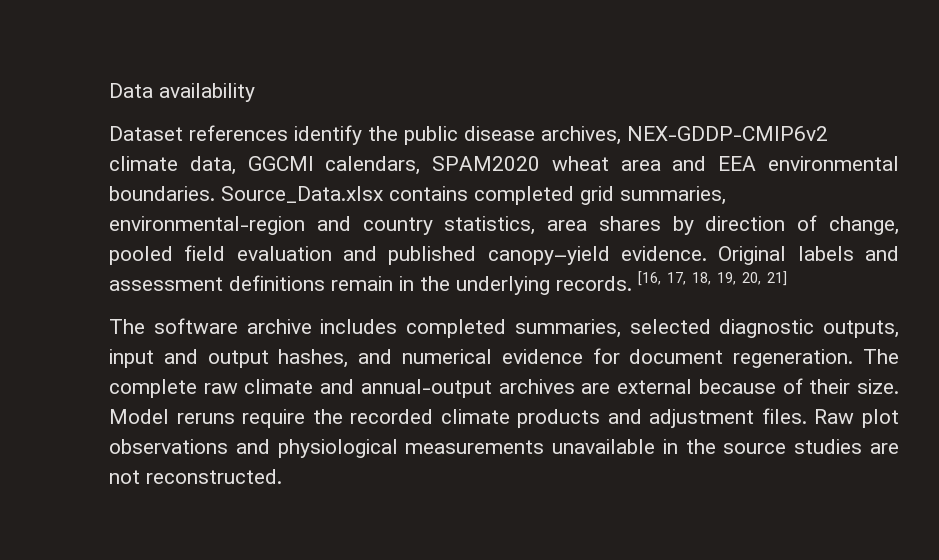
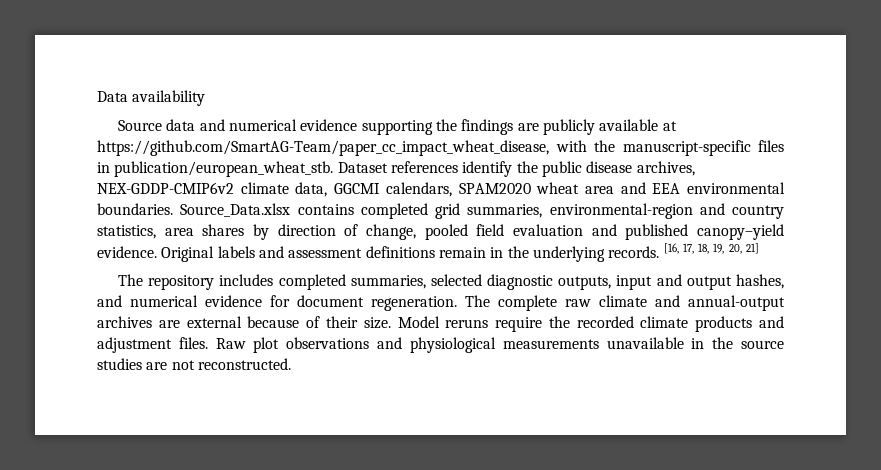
(255, 92) none -> [118,119,677,135] [97,140,784,156] [97,161,334,177] Source data and numerical evidence supporting the findings are publicly available at https://github.com/SmartAG-Team/paper_cc_impact_wheat_disease, with the manuscript-specific files in publication/european_wheat_stb.
[153,318,312,334] software archive -> [148,275,215,290] repository

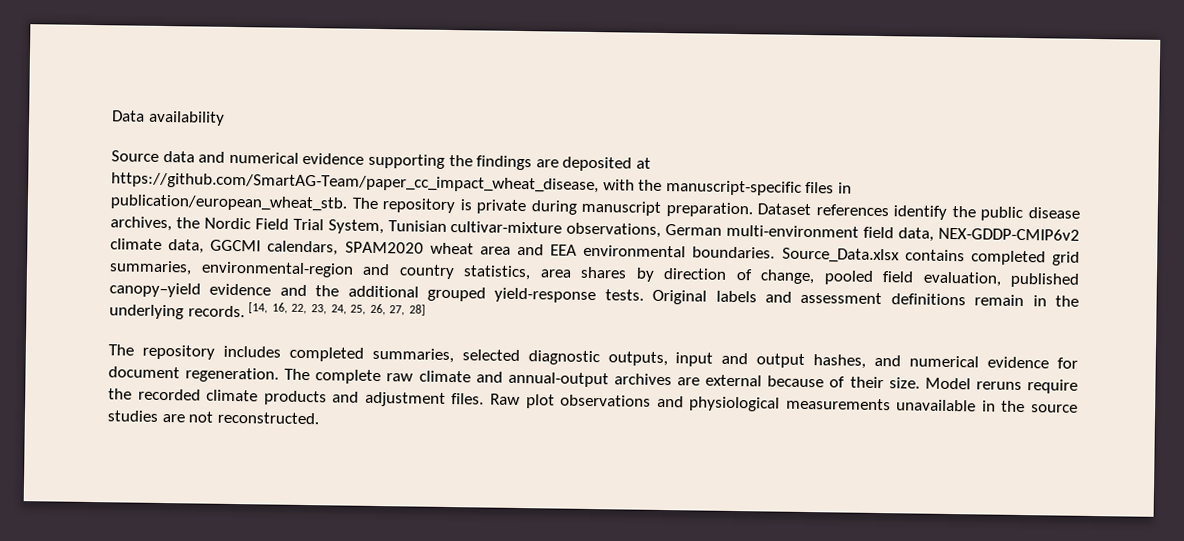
[542,119,659,135] publicly available -> [562,156,633,172] deposited
(334, 169) none -> [351,197,753,218] The repository is private during manuscript preparation.
(695, 168) none -> [175,217,935,242] the Nordic Field Trial System, Tunisian cultivar-mixture observations, German multi-environment field data,
[513,224,784,240] [97,246,157,258] evaluation and published canopy–yield evidence. -> [922,271,1080,288] [109,282,644,304] evaluation, published canopy–yield evidence and the additional grouped yield-response tests.
[663,243,760,254] [16, 17, 18, 19, 20, 21] -> [248,302,426,316] [14, 16, 22, 23, 24, 25, 26, 27, 28]

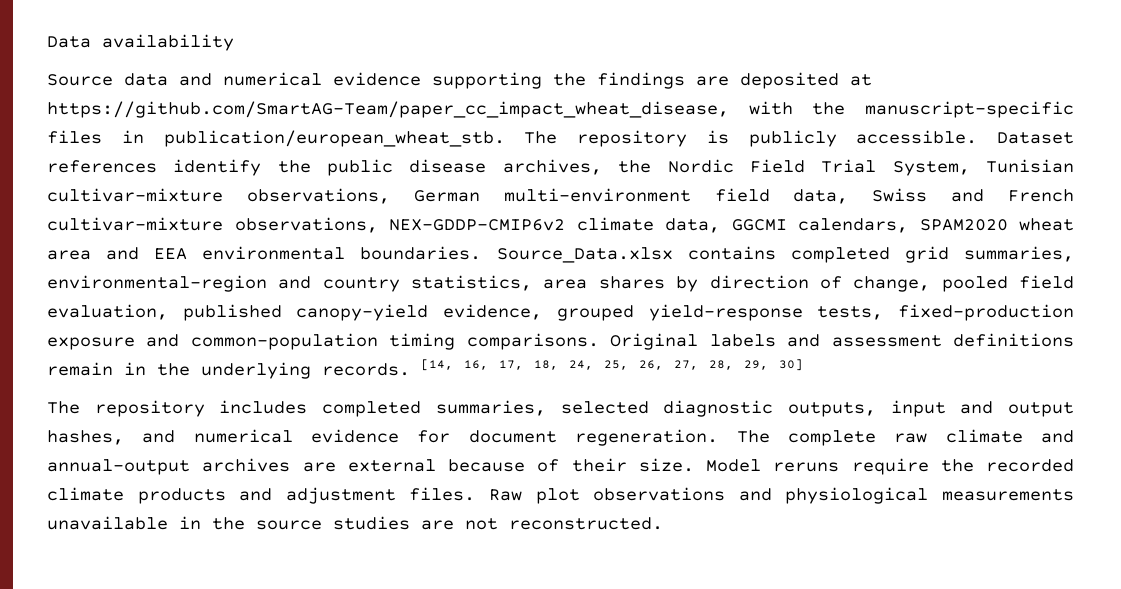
[476,199,753,218] private during manuscript preparation. -> [748,130,978,147] publicly accessible.
(935, 234) none -> [872,188,1074,202] [47,217,378,233] Swiss and French cultivar-mixture observations,
[209,283,644,304] evidence and the additional grouped yield-response tests. -> [443,304,1074,321] [47,333,599,350] evidence, grouped yield-response tests, fixed-production exposure and common-population timing comparisons.
[291,303,327,315] 22, 23, -> [499,360,558,370] 17, 18,
[408,304,426,316] 28] -> [709,359,803,371] 28, 29, 30]

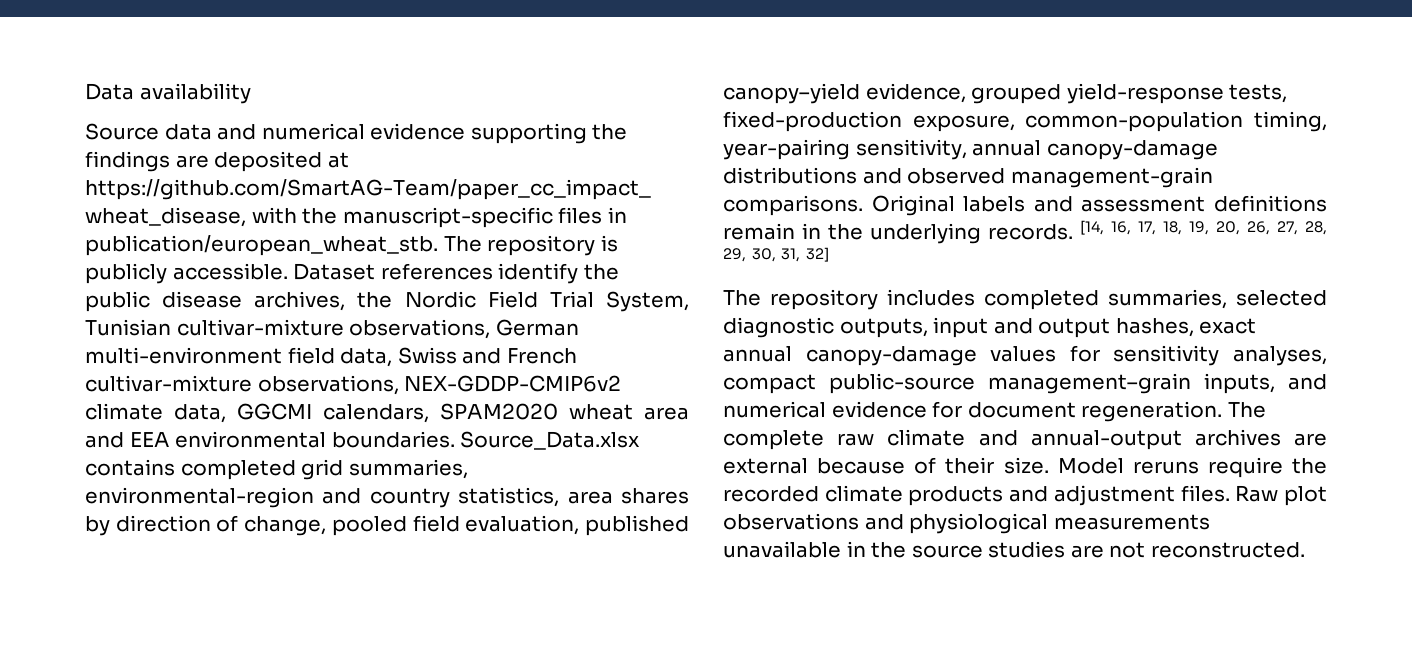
[47,333,456,350] exposure and common-population timing -> [912,111,1327,132] [723,139,1218,160] [723,167,1213,188] exposure, common-population timing, year-pairing sensitivity, annual canopy-damage distributions and observed management-grain
[569,360,628,370] 24, 25, -> [1189,221,1240,235] 19, 20,
[779,359,803,371] 30] -> [751,247,829,262] 30, 31, 32]
(124, 437) none -> [1199,318,1257,334] [723,345,1327,366] [723,373,1275,394] exact annual canopy-damage values for sensitivity analyses, compact public-source management–grain inputs,

